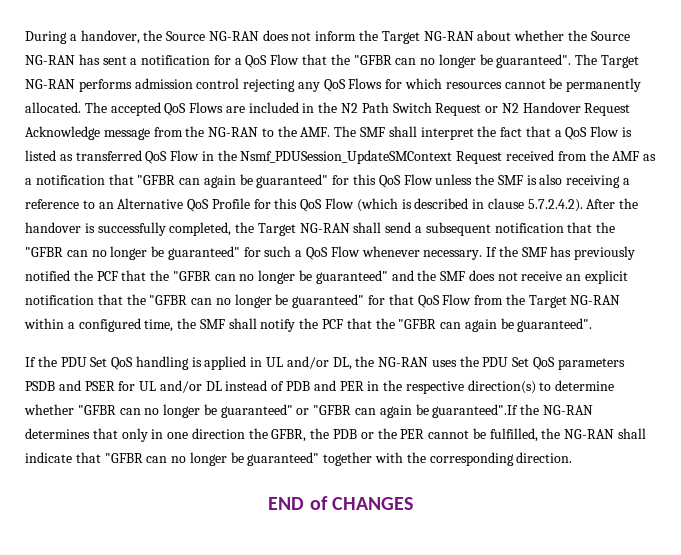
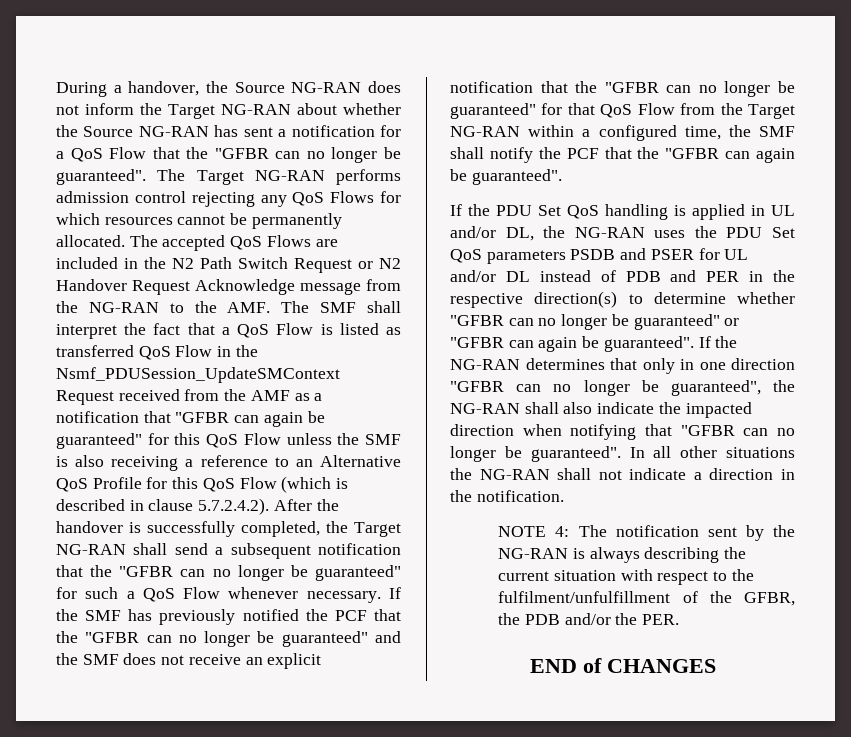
[432,404,519,418] guaranteed".If -> [603,336,711,352] guaranteed". If
[248,428,647,442] [25,452,72,463] the GFBR, the PDB or the PER cannot be fulfilled, the NG-RAN shall indicate -> [450,380,795,396] [450,402,752,418] [450,424,637,440] "GFBR can no longer be guaranteed", the NG-RAN shall also indicate the impacted direction when notifying
[247,452,573,466] guaranteed" together with the corresponding direction. -> [530,446,795,462] [450,468,795,480] [450,490,564,502] [498,525,795,541] [498,547,747,563] [498,569,754,585] [498,591,795,606] [498,613,680,625] guaranteed". In all other situations the NG-RAN shall not indicate a direction in the notification. // NOTE 4: The notification sent by the NG-RAN is always describing the current situation with respect to the fulfilment/unfulfillment of the GFBR, the PDB and/or the PER.

